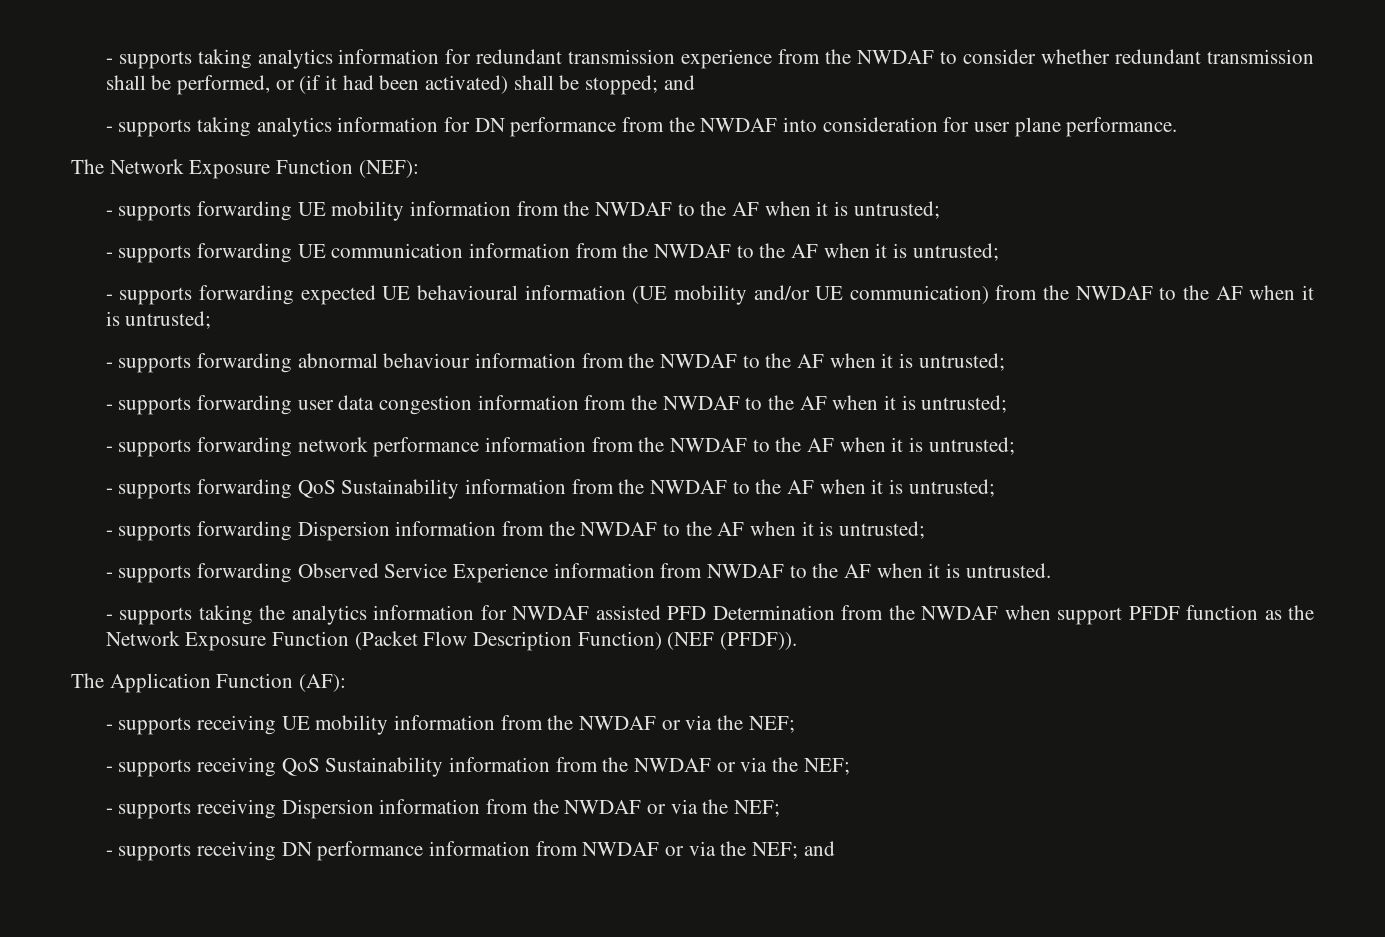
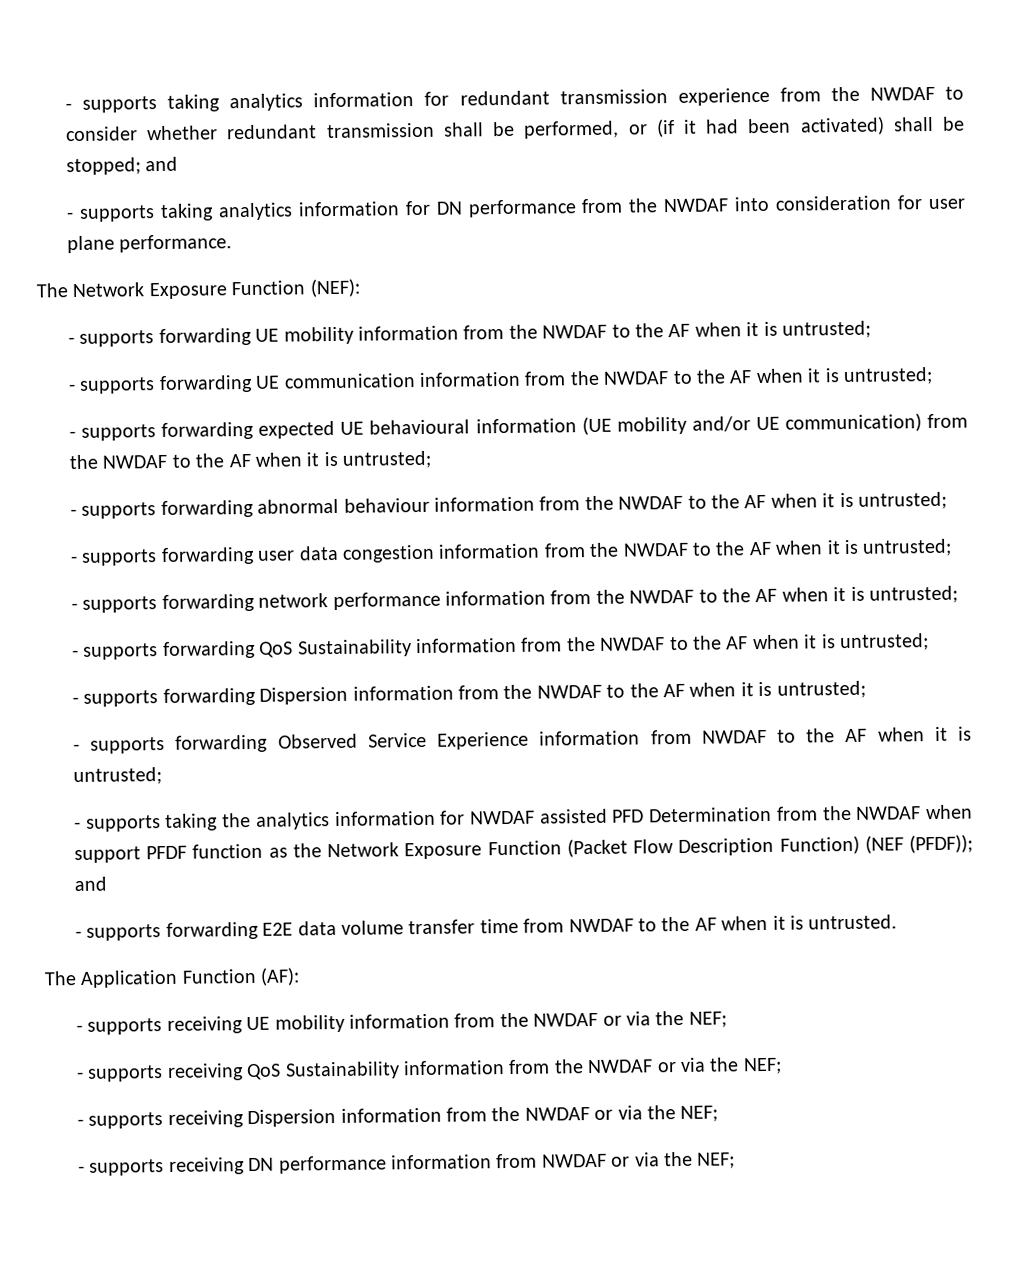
[965,563,1051,578] untrusted. -> [73,767,163,786] untrusted;
[720,632,798,650] (PFDF)). -> [909,834,974,854] [74,876,108,892] [75,914,898,941] (PFDF)); and // - supports forwarding E2E data volume transfer time from NWDAF to the AF when it is untrusted.
[803,841,835,856] and -> (736, 1160) none

